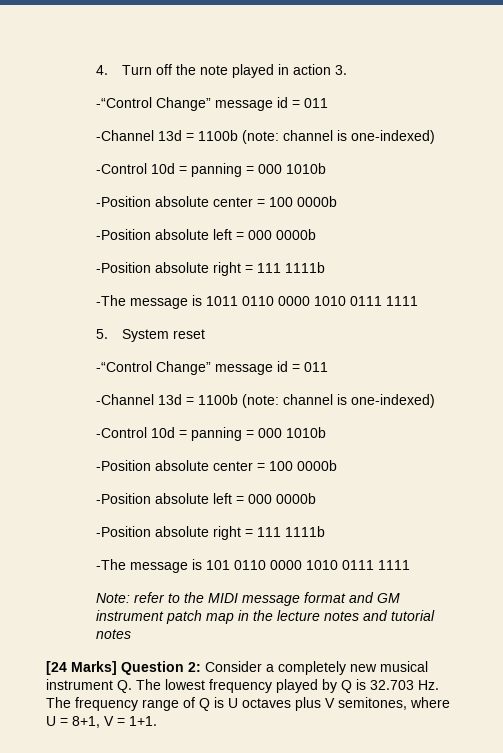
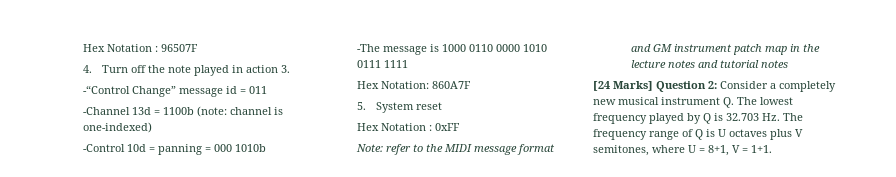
(96, 70) none -> [82,44,198,52] Hex Notation : 96507F //
[96,196,338,207] [96,229,317,240] [96,262,326,276] [96,295,419,309] // -Position absolute center = 100 0000b // -Position absolute left = 000 0000b // -Position absolute right = 111 1111b // -The message is 1011 0110 0000 1010 0111 1111 -> [356,44,547,55] [356,60,408,68] [356,81,471,89] // -The message is 1000 0110 0000 1010 0111 1111 // Hex Notation: 860A7F
[96,361,329,375] [96,394,436,408] [96,427,327,441] [96,460,338,471] [96,493,317,504] [96,526,326,540] [96,559,411,573] -“Control Change” message id = 011 // -Channel 13d = 1100b (note: channel is one-indexed) // -Control 10d = panning = 000 1010b // -Position absolute center = 100 0000b // -Position absolute left = 000 0000b // -Position absolute right = 111 1111b // -The message is 101 0110 0000 1010 0111 1111 -> [356,123,460,131] Hex Notation : 0xFF

